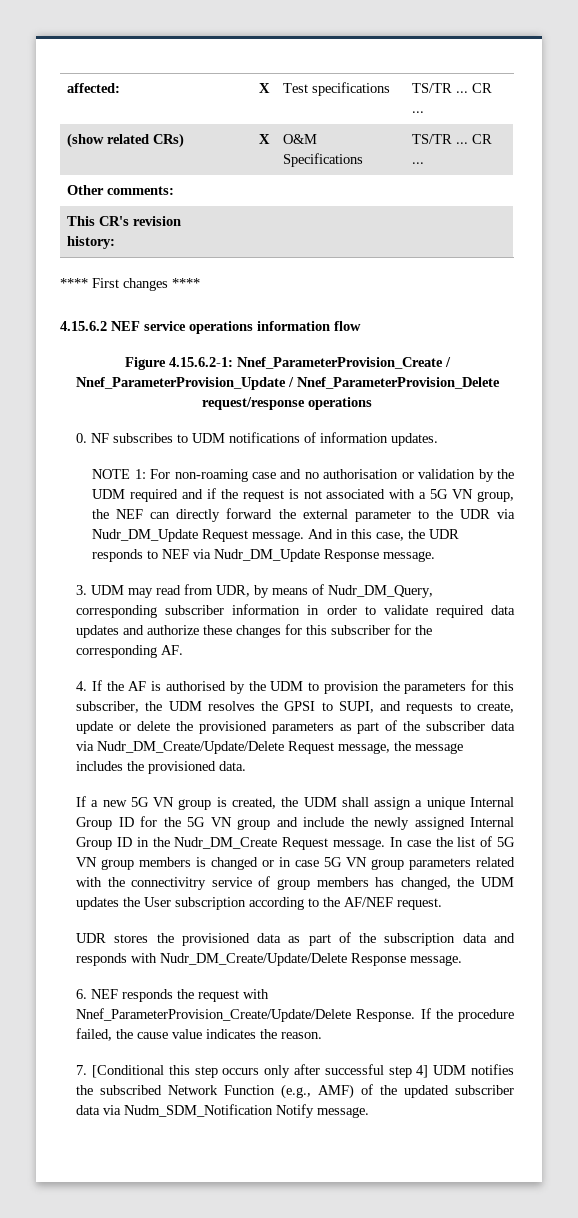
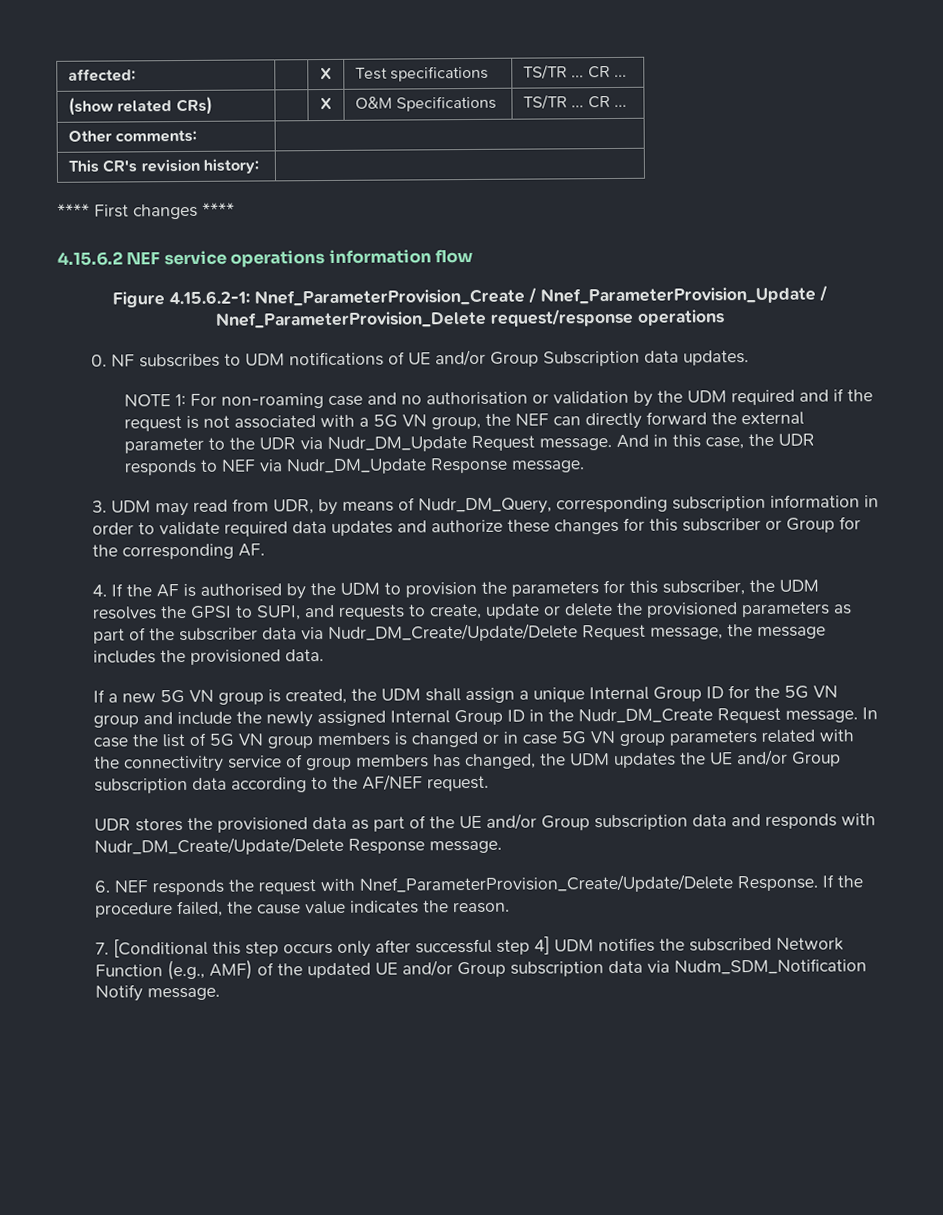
[320,432,389,443] information -> [408,349,680,367] UE and/or Group Subscription data
[165,605,225,615] subscriber -> [672,495,767,512] subscription
(391, 630) none -> [765,517,836,533] or Group
[144,897,247,910] User subscription -> [710,749,842,767] [94,777,228,794] UE and/or Group subscription data
(377, 938) none -> [459,813,591,831] UE and/or Group
[455,1085,514,1095] subscriber -> [375,960,605,978] UE and/or Group subscription

